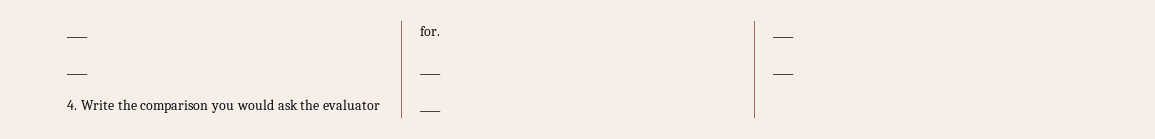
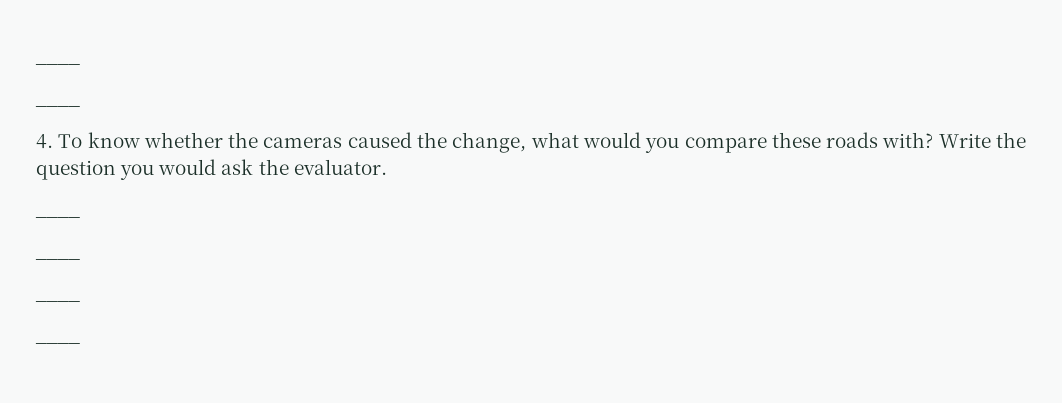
(77, 105) none -> [58,132,934,153] To know whether the cameras caused the change, what would you compare these roads with?
[140,100,209,113] comparison -> [36,160,116,180] question
[323,99,381,110] [420,26,440,36] evaluator for. -> [293,159,387,175] evaluator.

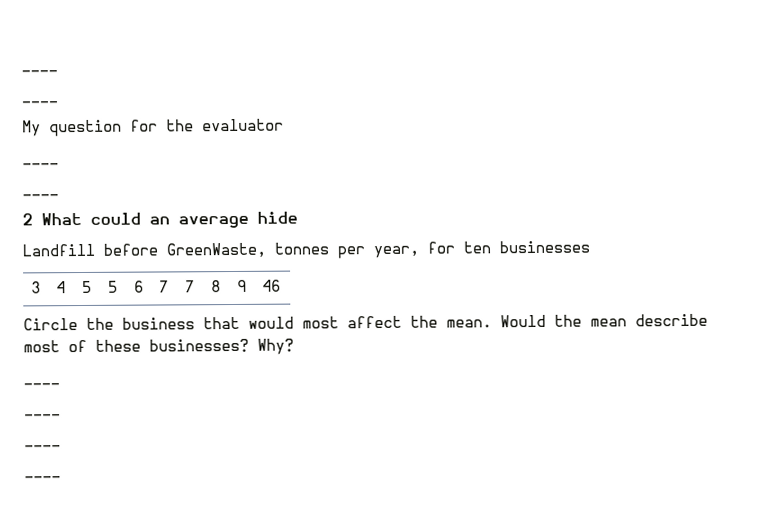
[35,64,80,65] [35,106,80,107] [36,132,1026,153] [36,159,387,180] ____ // ____ // 4. To know whether the cameras caused the change, what would you compare these roads with? Write the question you would ask the evaluator. -> [21,70,58,73] [21,101,58,104] [22,118,284,137] [22,163,59,166] [22,194,59,197] [22,211,298,229] [22,240,590,259] [30,281,41,294] [55,281,66,294] [81,280,92,294] [107,280,118,293] [133,280,144,293] [158,280,169,293] [184,280,195,293] [210,280,221,293] [236,279,247,292] [261,279,281,292] [23,313,708,331] [23,338,294,355] ____ // ____ // My question for the evaluator // ____ // ____ // 2 What could an average hide // Landfill before GreenWaste, tonnes per year, for ten businesses // 3 | 4 | 5 | 5 | 6 | 7 | 7 | 8 | 9 | 46 // Circle the business that would most affect the mean. Would the mean describe most of these businesses? Why?

